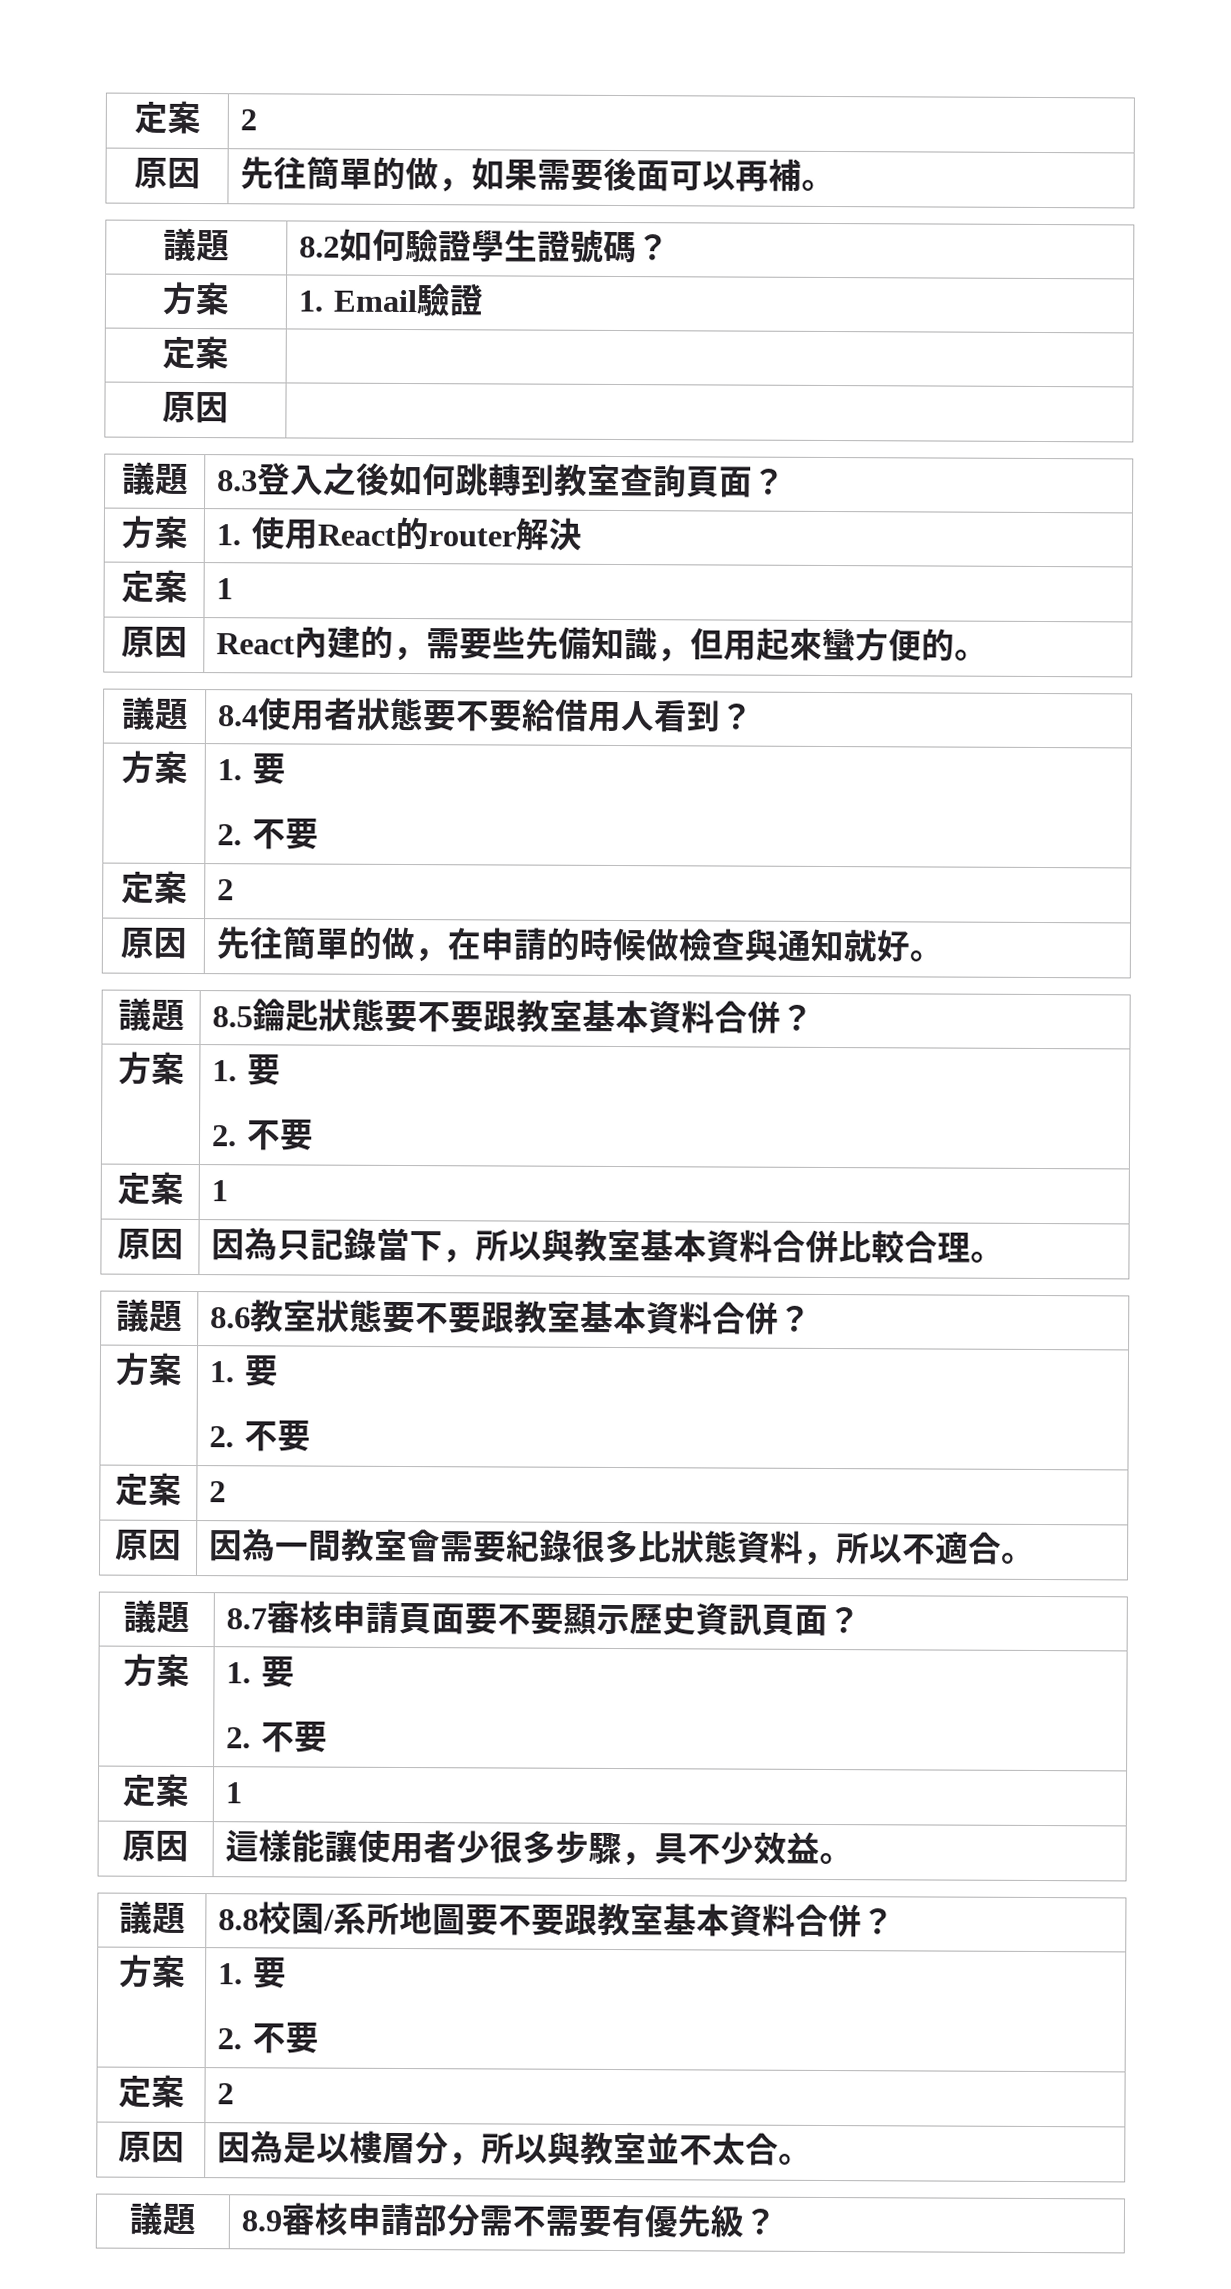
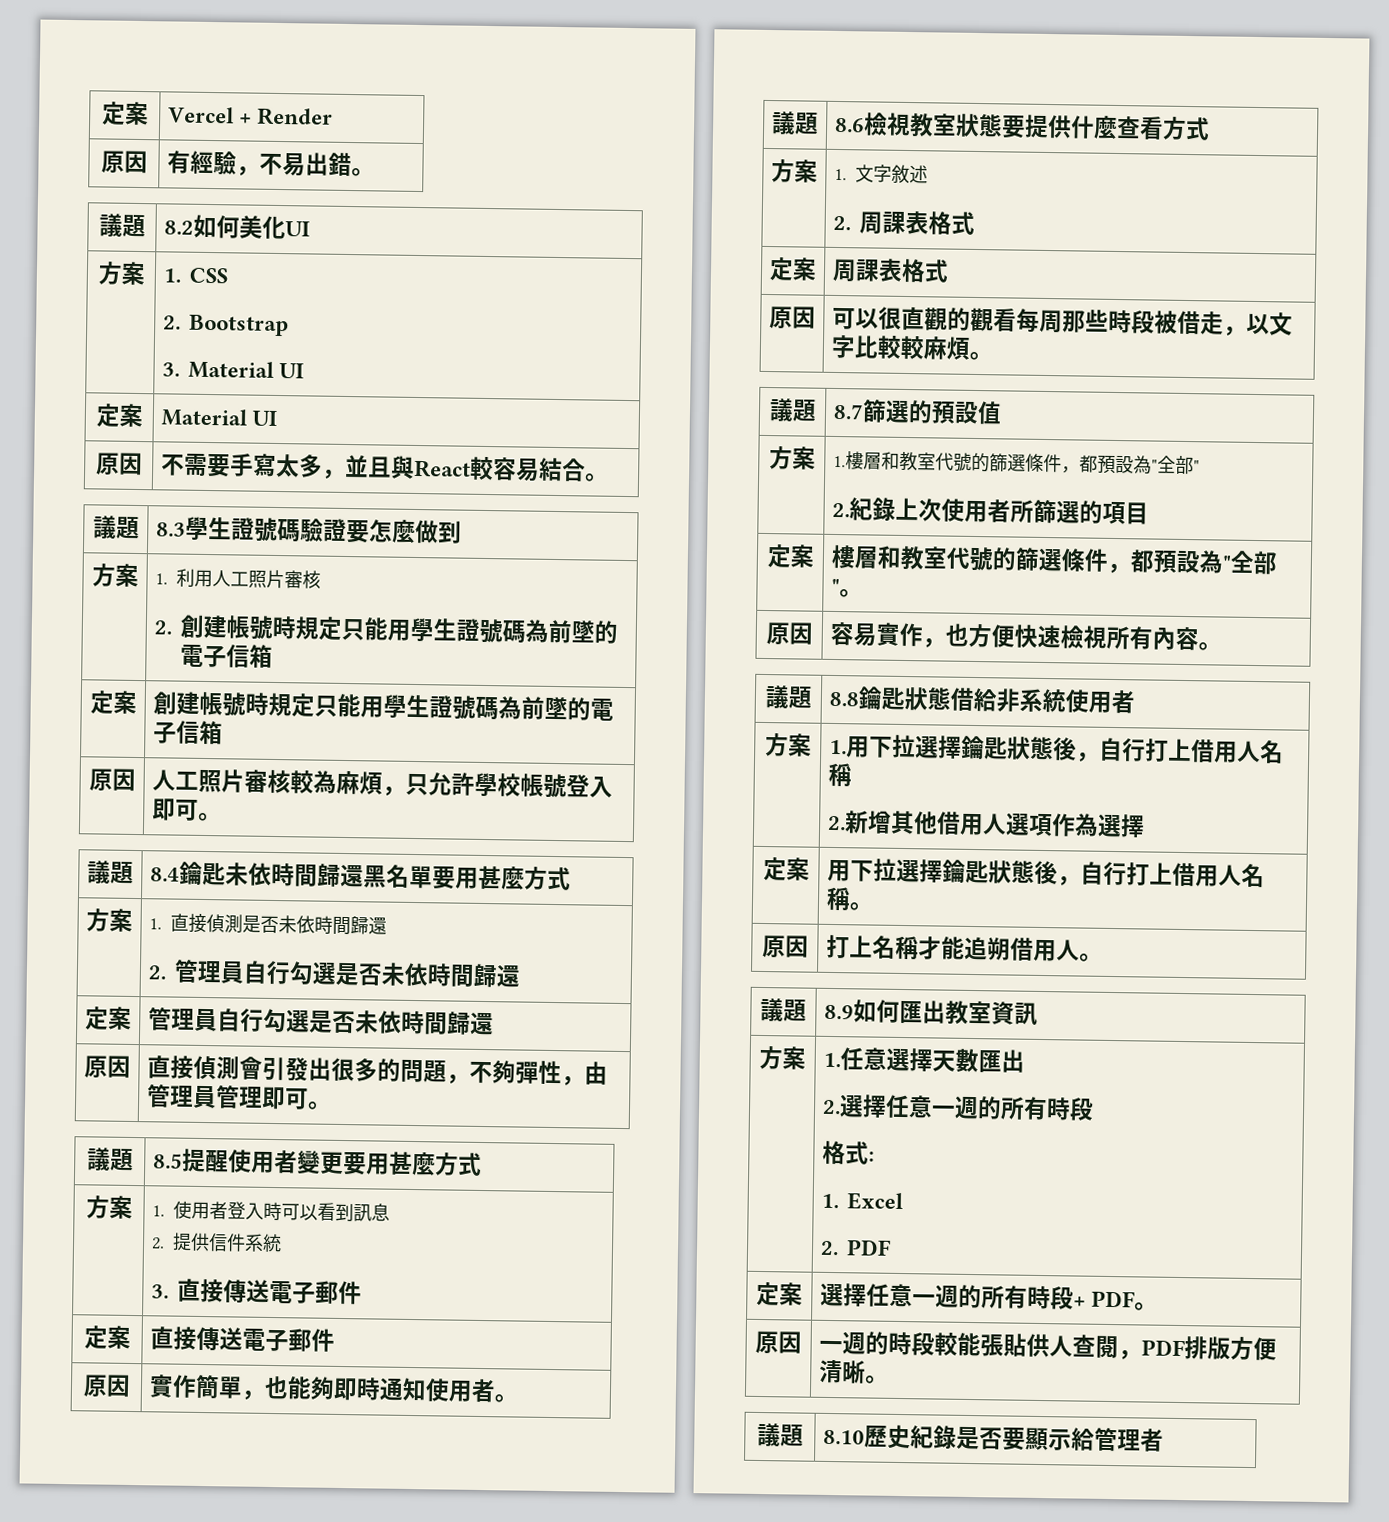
[133,100,201,135] [239,109,257,131] [133,157,201,190] [239,156,835,193] [163,227,230,262] [298,228,670,264] [162,281,230,316] [297,283,485,317] [162,336,229,370] [162,391,229,424] [121,461,189,495] [216,462,786,498] [120,515,188,549] [215,516,583,551] [120,569,188,603] [215,578,233,600] [120,626,188,658] [215,625,988,663] [120,696,189,730] [216,697,754,733] [120,750,188,784] [216,753,287,785] [216,818,320,850] [120,870,188,904] [216,879,234,901] [119,927,188,959] [215,926,943,963] [117,997,185,1031] [211,998,814,1034] [117,1051,185,1085] [211,1054,282,1086] [210,1119,315,1151] [116,1171,184,1205] [210,1180,228,1202] [116,1228,184,1260] [210,1227,971,1264] 定案 | 2 // 原因 | 先往簡單的做，如果需要後面可以再補。 // 議題 | 8.2如何驗證學生證號碼？ // 方案 | 1. Email驗證 // 定案 | // 原因 | // 議題 | 8.3登入之後如何跳轉到教室查詢頁面？ // 方案 | 1.使用React的router解決 // 定案 | 1 // 原因 | React內建的，需要些先備知識，但用起來蠻方便的。 // 議題 | 8.4使用者狀態要不要給借用人看到？ // 方案 | 1.要 // 2.不要 // 定案 | 2 // 原因 | 先往簡單的做，在申請的時候做檢查與通知就好。 // 議題 | 8.5鑰匙狀態要不要跟教室基本資料合併？ // 方案 | 1.要 // 2.不要 // 定案 | 1 // 原因 | 因為只記錄當下，所以與教室基本資料合併比較合理 -> [101,101,149,126] [167,106,333,126] [100,150,148,174] [166,150,375,177] [98,213,146,238] [163,214,310,240] [97,261,146,286] [162,267,229,284] [162,314,289,337] [161,360,304,379] [95,403,144,428] [160,408,277,427] [95,452,143,476] [160,453,609,482] [92,515,140,540] [155,516,462,544] [91,563,139,588] [154,568,321,589] [153,614,618,644] [179,644,273,668] [89,690,137,715] [152,691,614,721] [152,720,223,745] [88,768,136,792] [151,769,613,799] [151,798,222,822] [87,860,134,884] [149,861,571,891] [86,908,133,932] [148,913,387,936] [147,959,521,988] [85,1006,132,1031] [147,1007,494,1036] [84,1055,131,1078] [146,1055,608,1086] [145,1084,332,1110] [86,1147,134,1172] [152,1148,482,1176] [85,1195,133,1220] [151,1200,390,1222] [150,1232,282,1253] [150,1278,362,1305] [83,1325,131,1350] [149,1326,335,1352] [82,1374,131,1397] [148,1374,496,1403] 定案 | Vercel + Render // 原因 | 有經驗，不易出錯。 // 議題 | 8.2如何美化UI // 方案 | 1. CSS // 2. Bootstrap // 3. Material UI // 定案 | Material UI // 原因 | 不需要手寫太多，並且與React較容易結合。 // 議題 | 8.3學生證號碼驗證要怎麼做到 // 方案 | 1.利用人工照片審核 // 2.創建帳號時規定只能用學生證號碼為前墜的電子信箱 // 定案 | 創建帳號時規定只能用學生證號碼為前墜的電子信箱 // 原因 | 人工照片審核較為麻煩，只允許學校帳號登入即可。 // 議題 | 8.4鑰匙未依時間歸還黑名單要用甚麼方式 // 方案 | 1.直接偵測是否未依時間歸還 // 2.管理員自行勾選是否未依時間歸還 // 定案 | 管理員自行勾選是否未依時間歸還 // 原因 | 直接偵測會引發出很多的問題，不夠彈性，由管理員管理即可。 // 議題 | 8.5提醒使用者變更要用甚麼方式 // 方案 | 1.使用者登入時可以看到訊息 // 2.提供信件系統 // 3.直接傳送電子郵件 // 定案 | 直接傳送電子郵件 // 原因 | 實作簡單，也能夠即時通知使用者
(251, 1318) none -> [862,112,911,137] 檢視
[414,1300,812,1335] [115,1352,183,1386] [208,1355,280,1387] [208,1420,312,1452] [115,1472,182,1506] [208,1481,226,1503] [115,1529,182,1561] [208,1528,1035,1567] [123,1599,190,1633] [225,1600,861,1637] [123,1653,190,1687] [225,1656,296,1688] [225,1721,329,1753] [122,1773,190,1807] [224,1782,242,1804] [122,1830,189,1862] [224,1829,853,1867] [118,1900,186,1934] [217,1901,895,1938] [118,1954,186,1988] [217,1957,288,1989] [216,2022,320,2054] [117,2074,185,2108] [216,2083,234,2105] [117,2131,185,2163] [216,2130,812,2167] [129,2201,197,2236] [240,2202,777,2238] 不要跟教室基本資料合併？ // 方案 | 1.要 // 2.不要 // 定案 | 2 // 原因 | 因為一間教室會需要紀錄很多比狀態資料，所以不適合。 // 議題 | 8.7審核申請頁面要不要顯示歷史資訊頁面？ // 方案 | 1.要 // 2.不要 // 定案 | 1 // 原因 | 這樣能讓使用者少很多步驟，具不少效益。 // 議題 | 8.8校園/系所地圖要不要跟教室基本資料合併？ // 方案 | 1.要 // 2.不要 // 定案 | 2 // 原因 | 因為是以樓層分，所以與教室並不太合。 // 議題 | 8.9審核申請部分需不需要有優先級？ -> [1023,114,1210,141] [771,159,818,183] [833,164,928,185] [832,210,975,235] [769,257,817,282] [831,258,949,283] [769,306,816,329] [831,306,1293,336] [830,334,993,361] [768,398,817,422] [832,399,1002,425] [768,446,816,470] [832,451,1200,475] [831,497,1149,525] [766,544,815,569] [830,544,1278,575] [830,578,863,598] [765,622,813,645] [829,621,1222,651] [764,685,813,709] [828,686,1136,714] [764,732,812,757] [828,734,1284,764] [827,762,852,787] [827,810,1145,838] [762,856,810,882] [826,858,1265,888] [825,886,873,911] [761,934,809,958] [825,934,1103,962] [760,997,807,1022] [823,999,1038,1026] [759,1045,806,1070] [822,1047,1025,1073] [821,1094,1094,1121] [821,1140,875,1165] [820,1192,904,1211] [819,1239,891,1256] [756,1281,803,1307] [819,1282,1158,1311] [755,1330,802,1354] [818,1331,1277,1361] [818,1359,889,1384] [756,1422,804,1447] [822,1424,1164,1452] 提供什麼查看方式 // 方案 | 1.文字敘述 // 2.周課表格式 // 定案 | 周課表格式 // 原因 | 可以很直觀的觀看每周那些時段被借走，以文字比較較麻煩。 // 議題 | 8.7篩選的預設值 // 方案 | 1.樓層和教室代號的篩選條件，都預設為"全部" // 2.紀錄上次使用者所篩選的項目 // 定案 | 樓層和教室代號的篩選條件，都預設為"全部"。 // 原因 | 容易實作，也方便快速檢視所有內容。 // 議題 | 8.8鑰匙狀態借給非系統使用者 // 方案 | 1.用下拉選擇鑰匙狀態後，自行打上借用人名稱 // 2.新增其他借用人選項作為選擇 // 定案 | 用下拉選擇鑰匙狀態後，自行打上借用人名稱。 // 原因 | 打上名稱才能追朔借用人。 // 議題 | 8.9如何匯出教室資訊 // 方案 | 1.任意選擇天數匯出 // 2.選擇任意一週的所有時段 // 格式: // 1. Excel // 2. PDF // 定案 | 選擇任意一週的所有時段+ PDF。 // 原因 | 一週的時段較能張貼供人查閱，PDF排版方便清晰。 // 議題 | 8.10歷史紀錄是否要顯示給管理者

